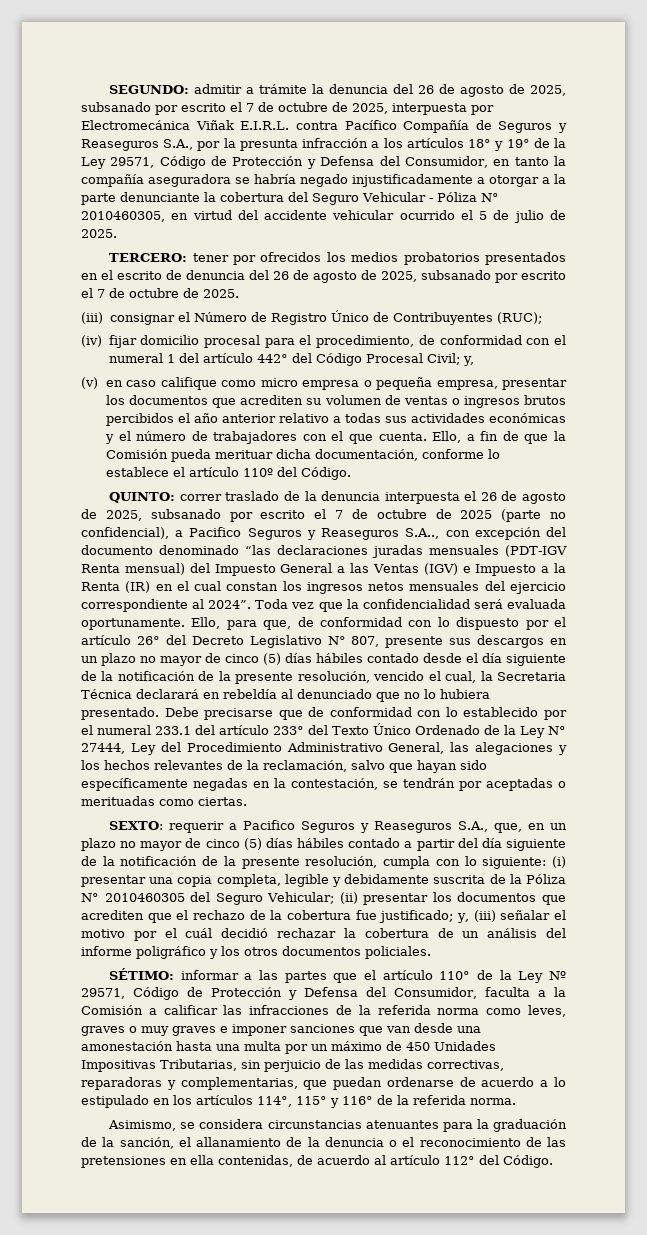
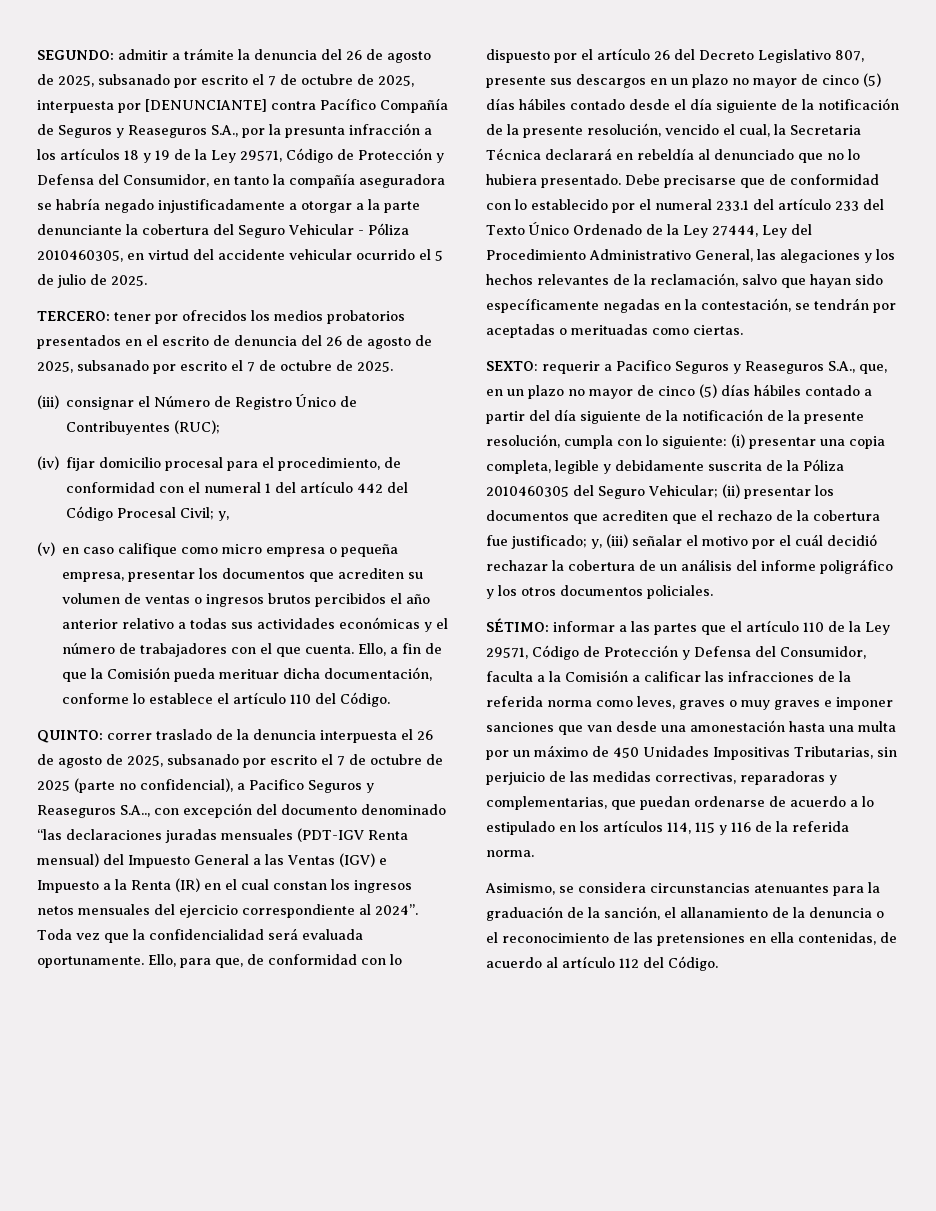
[81,120,290,130] Electromecánica Viñak E.I.R.L. -> [145,99,267,112] [DENUNCIANTE]
[468,139,530,151] 18° y 19° -> [124,150,170,163] 18 y 19
[480,193,499,202] N° -> (409, 229) none
[256,354,288,363] 442° -> [357,483,384,493] 442
[242,468,273,477] 110º -> [290,694,312,704] 110
[136,636,160,645] 26° -> [654,50,670,60] 26
[327,636,346,645] N° -> (831, 56) none
[273,726,305,735] 233° -> [835,201,859,211] 233
[548,726,566,735] N° -> (708, 231) none
[81,893,99,902] N° -> (844, 465) none
[439,970,566,983] 110° de la Ley Nº -> [803,621,890,635] 110 de la Ley
[257,1096,373,1108] 114°, 115° y 116° -> [667,822,751,835] 114, 115 y 116
[444,1156,475,1165] 112° -> [619,958,639,968] 112

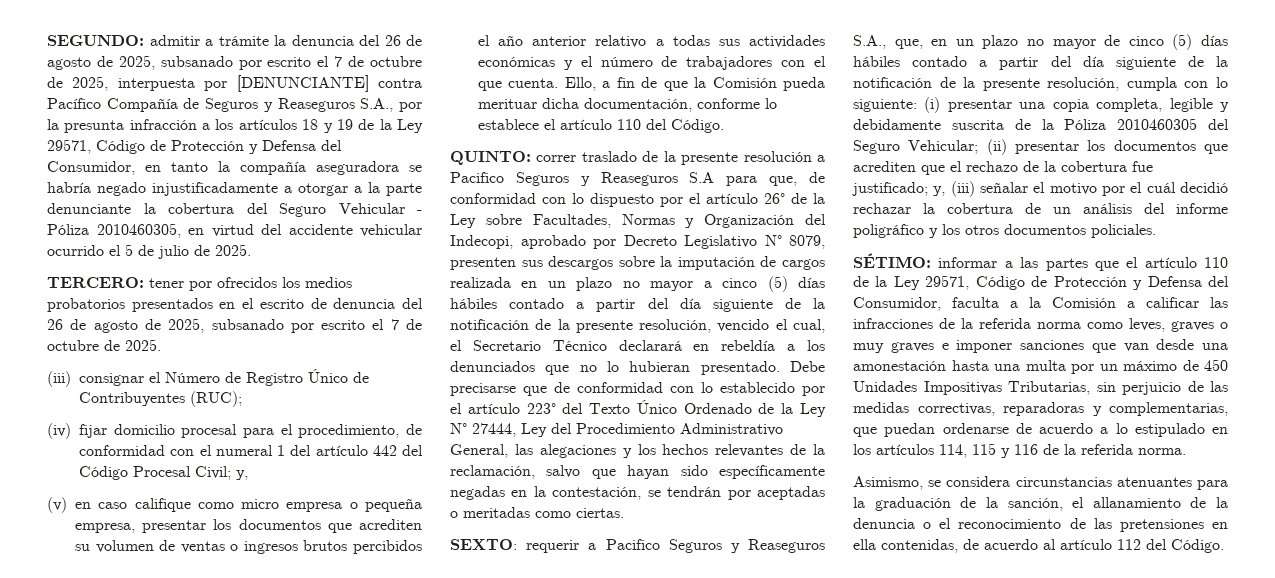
[253,729,433,743] [37,754,443,768] [37,778,374,793] [37,803,446,818] [37,828,408,843] [37,853,387,868] [37,878,412,893] [37,904,418,918] [37,928,363,943] [37,954,176,968] denuncia interpuesta el 26 de agosto de 2025, subsanado por escrito el 7 de octubre de 2025 (parte no confidencial), a Pacifico Seguros y Reaseguros S.A.., con excepción del documento denominado “las declaraciones juradas mensuales (PDT-IGV Renta mensual) del Impuesto General a las Ventas (IGV) e Impuesto a la Renta (IR) en el cual constan los ingresos netos mensuales del ejercicio correspondiente al 2024”. Toda vez que la confidencialidad será evaluada oportunamente. Ello, -> [681,151,825,165] [450,172,715,186] presente resolución a Pacifico Seguros y Reaseguros S.A
[654,49,864,63] [486,73,881,88] [486,98,686,110] 26 del Decreto Legislativo 807, presente sus descargos en un plazo no mayor de cinco (5) días hábiles contado desde el -> [764,193,825,204] [450,214,826,228] [450,235,825,249] [450,256,825,270] [450,276,825,292] [450,298,669,312] 26° de la Ley sobre Facultades, Normas y Organización del Indecopi, aprobado por Decreto Legislativo N° 8079, presenten sus descargos sobre la imputación de cargos realizada en un plazo no mayor a cinco (5) días hábiles contado a partir del
[774,124,861,135] [486,148,794,160] la Secretaria Técnica declarará en rebeldía al denunciado -> [450,340,825,351] [450,361,535,372] el Secretario Técnico declarará en rebeldía a los denunciados
[486,174,537,185] hubiera -> [629,361,691,372] hubieran
[655,198,859,211] numeral 233.1 del artículo 233 -> [467,403,556,414] artículo 223°
(708, 231) none -> [450,423,467,434] N°
[571,324,648,335] merituadas -> [463,507,530,518] meritadas

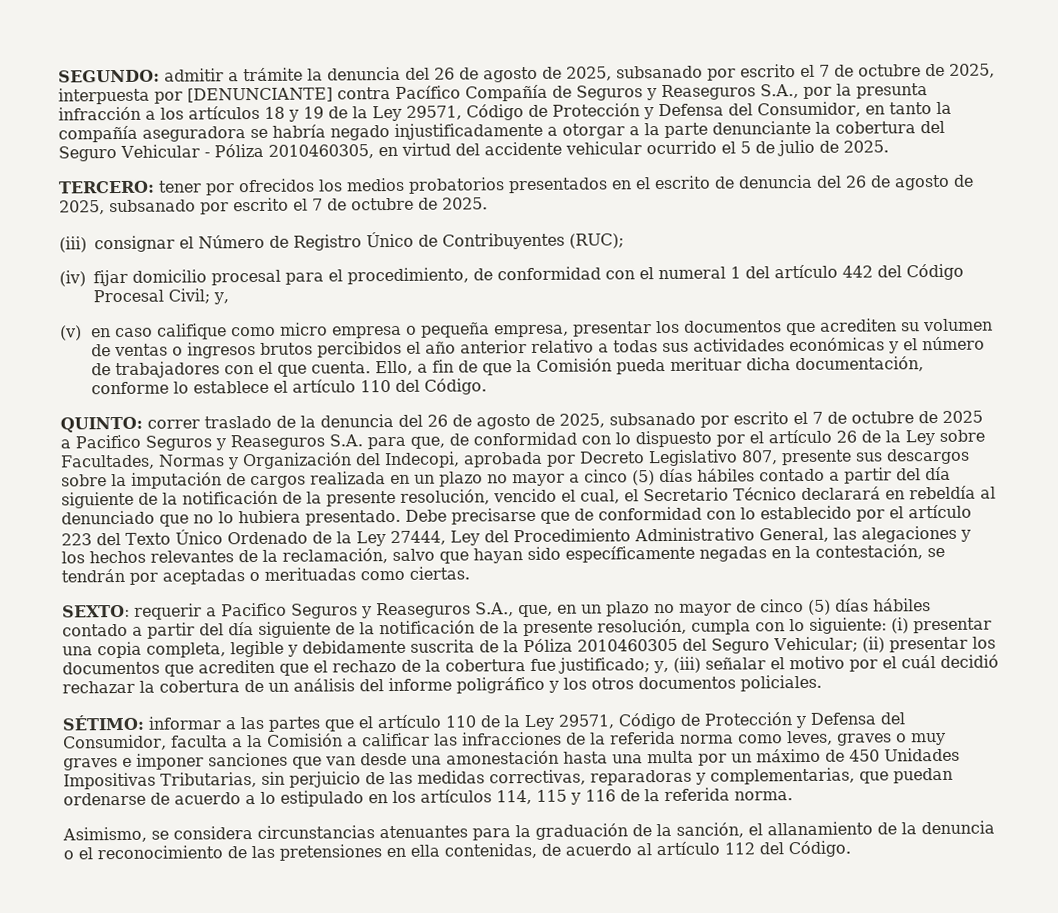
[681,151,825,165] [450,172,715,186] presente resolución a Pacifico Seguros y Reaseguros S.A -> [320,410,983,430] [60,434,363,451] denuncia del 26 de agosto de 2025, subsanado por escrito el 7 de octubre de 2025 a Pacifico Seguros y Reaseguros S.A.
[764,193,785,204] 26° -> [836,430,857,443] 26
[520,235,586,249] aprobado -> [462,451,543,468] aprobada
[764,235,825,249] [450,257,516,270] N° 8079, presenten -> [740,449,852,466] 807, presente
[787,340,825,351] [450,361,535,372] a los denunciados -> [979,486,996,499] [61,510,155,525] al denunciado
[629,361,691,372] hubieran -> [238,509,301,524] hubiera
[526,403,556,414] 223° -> [61,533,92,546] 223
[450,423,467,434] N° -> (386, 539) none
[463,507,530,518] meritadas -> [264,567,356,581] merituadas

